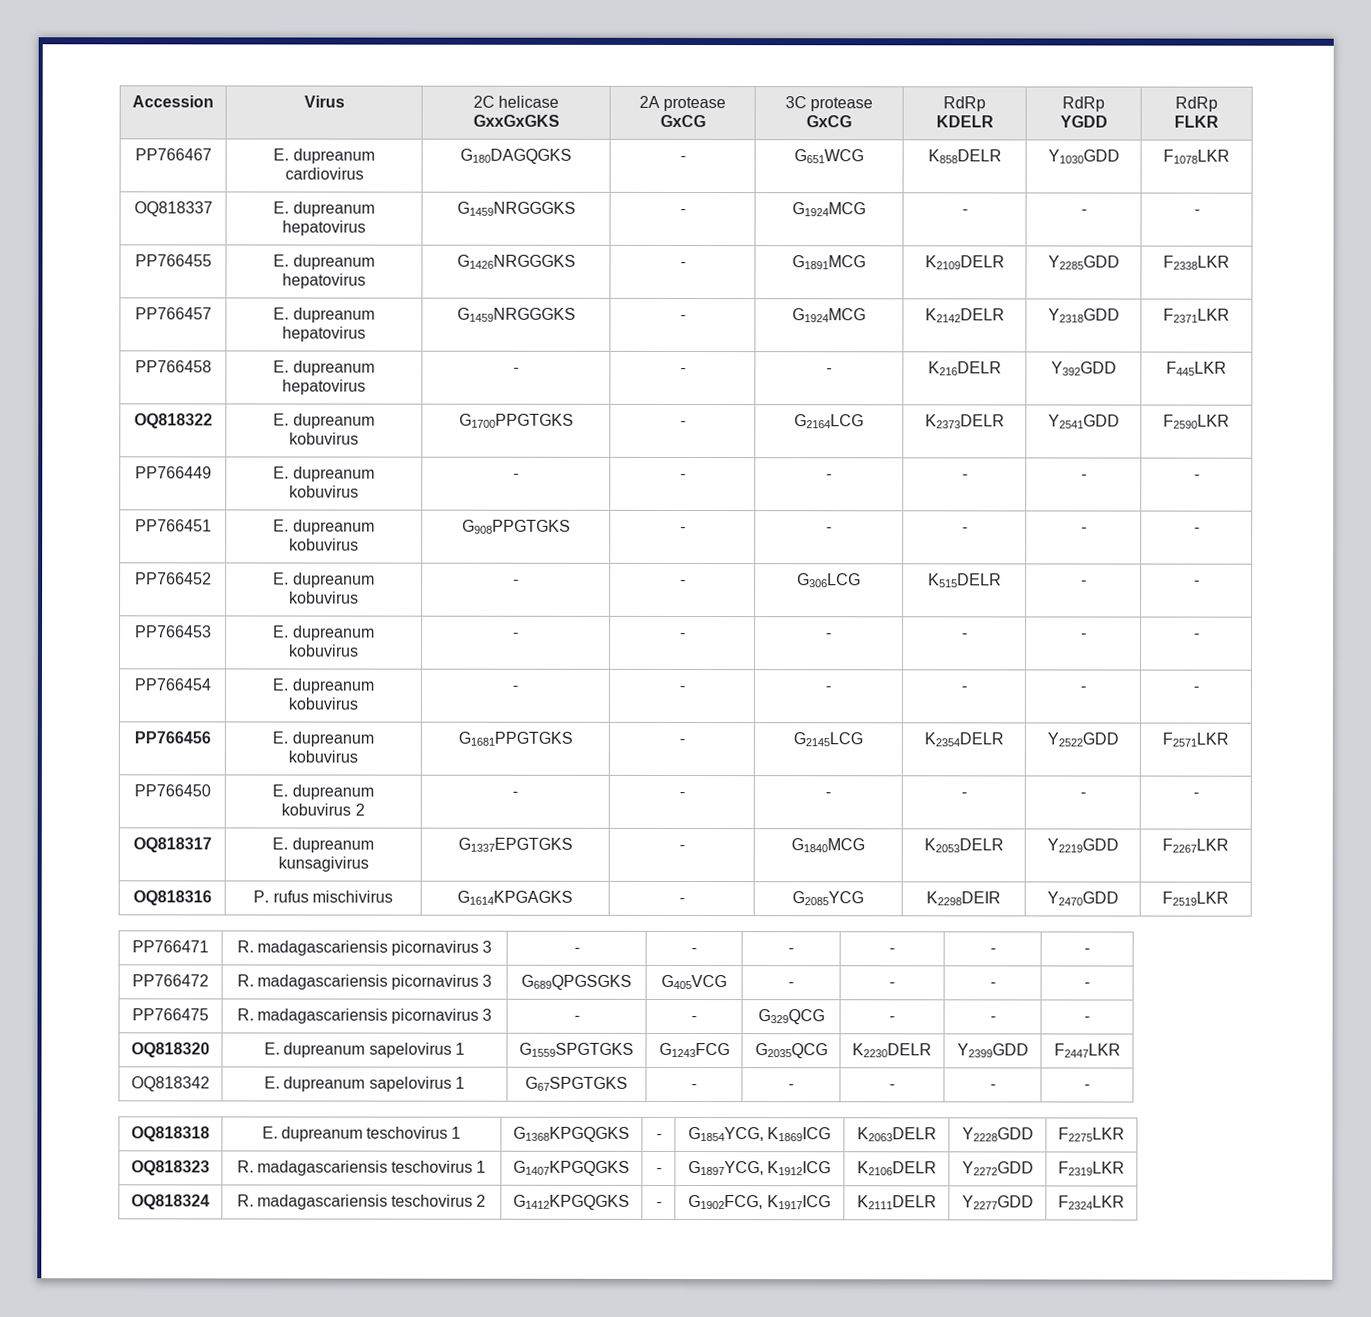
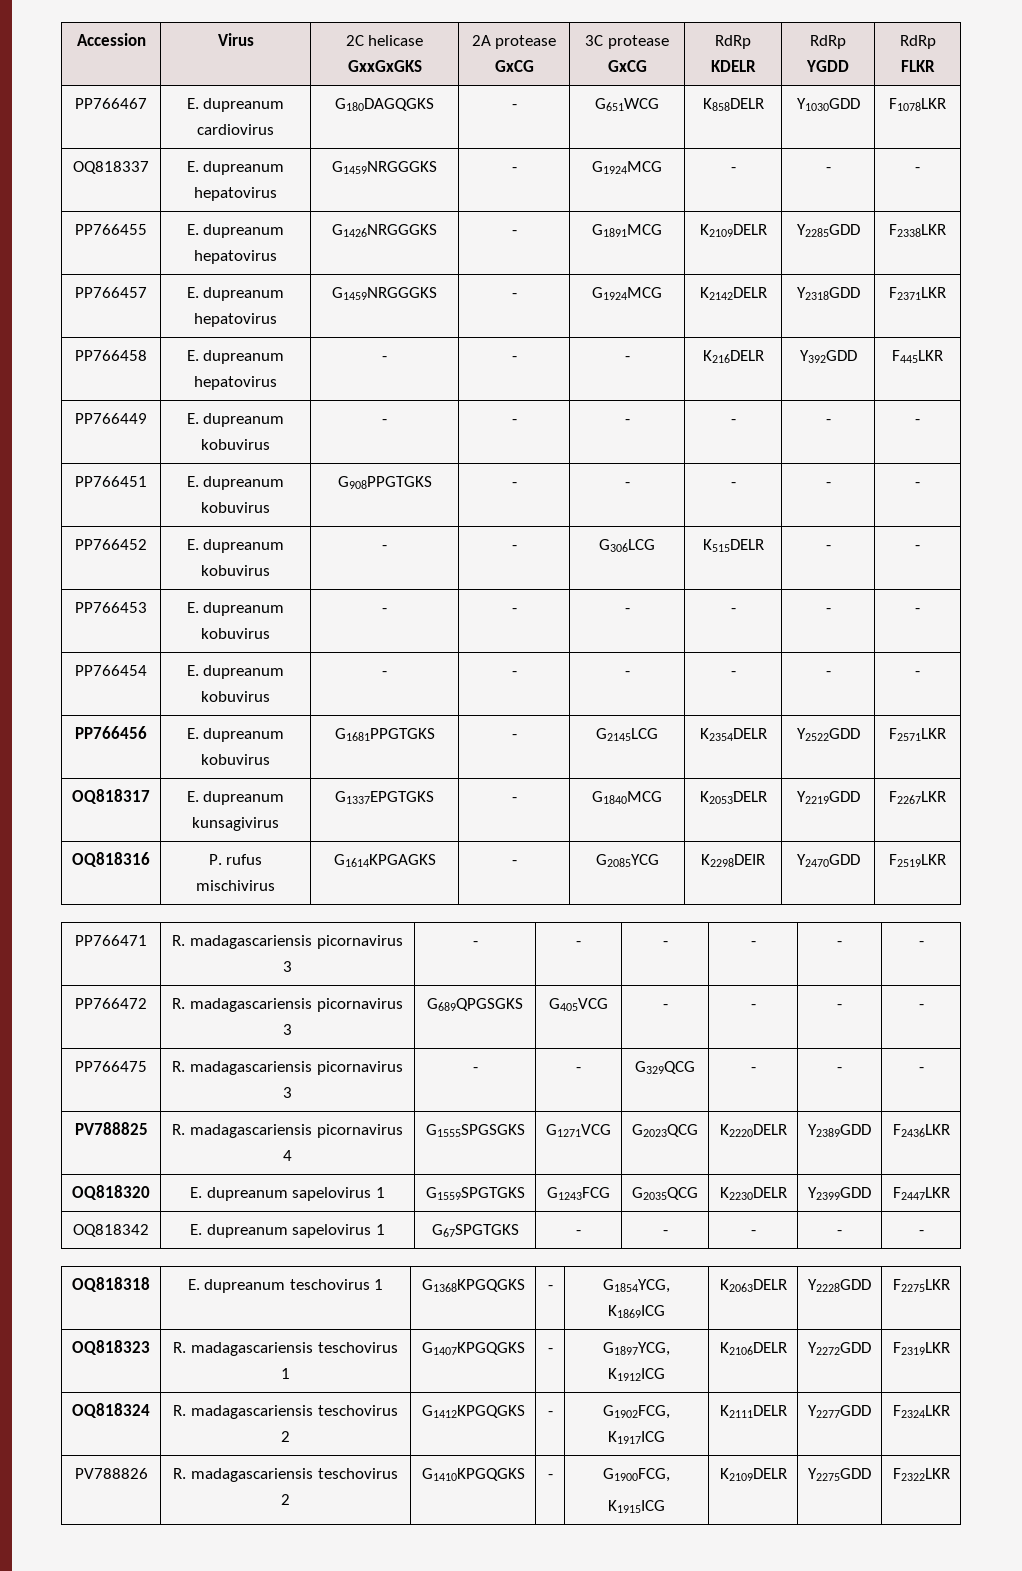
[133,413,213,429] [273,413,375,429] [289,432,359,445] [458,413,574,428] [679,420,686,426] [794,414,864,429] [924,414,1005,429] [1047,414,1120,429] [1163,414,1230,429] // OQ818322 | E. dupreanum kobuvirus | G1700PPGTGKS | - | G2164LCG | K2373DELR | Y2541GDD | F2590LKR -> (943, 356) none
[133,784,211,797] [272,784,374,800] [281,803,365,816] [512,791,518,797] [678,791,685,797] [825,792,831,798] [960,792,967,798] [1079,792,1086,798] [1192,792,1199,798] // PP766450 | E. dupreanum kobuvirus 2 | - | - | - | - | - | - -> (946, 734) none
(1090, 1019) none -> [74,1122,148,1135] [172,1124,403,1138] [283,1150,292,1161] [425,1124,525,1137] [546,1124,611,1137] [632,1124,698,1137] [719,1124,787,1137] [808,1124,871,1137] [892,1124,950,1137] // PV788825 | R. madagascariensis picornavirus 4 | G1555SPGSGKS | G1271VCG | G2023QCG | K2220DELR | Y2389GDD | F2436LKR
(1125, 1202) none -> [74,1468,148,1479] [173,1468,398,1482] [281,1494,290,1505] [421,1468,525,1481] [547,1474,553,1479] [603,1468,670,1482] [608,1500,665,1513] [719,1468,787,1481] [808,1468,871,1481] [892,1468,950,1481] // PV788826 | R. madagascariensis teschovirus 2 | G1410KPGQGKS | - | G1900FCG, // K1915ICG | K2109DELR | Y2275GDD | F2322LKR

